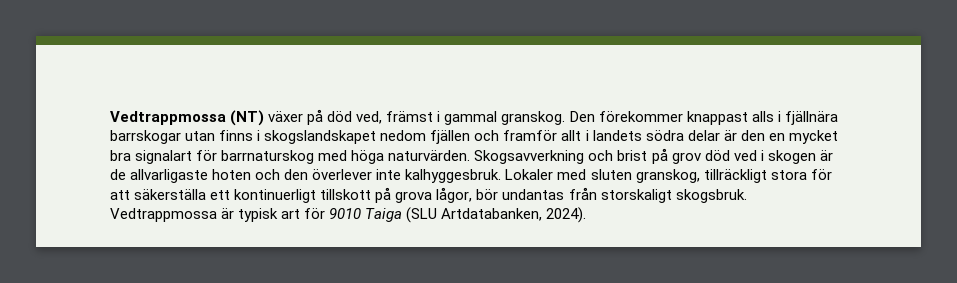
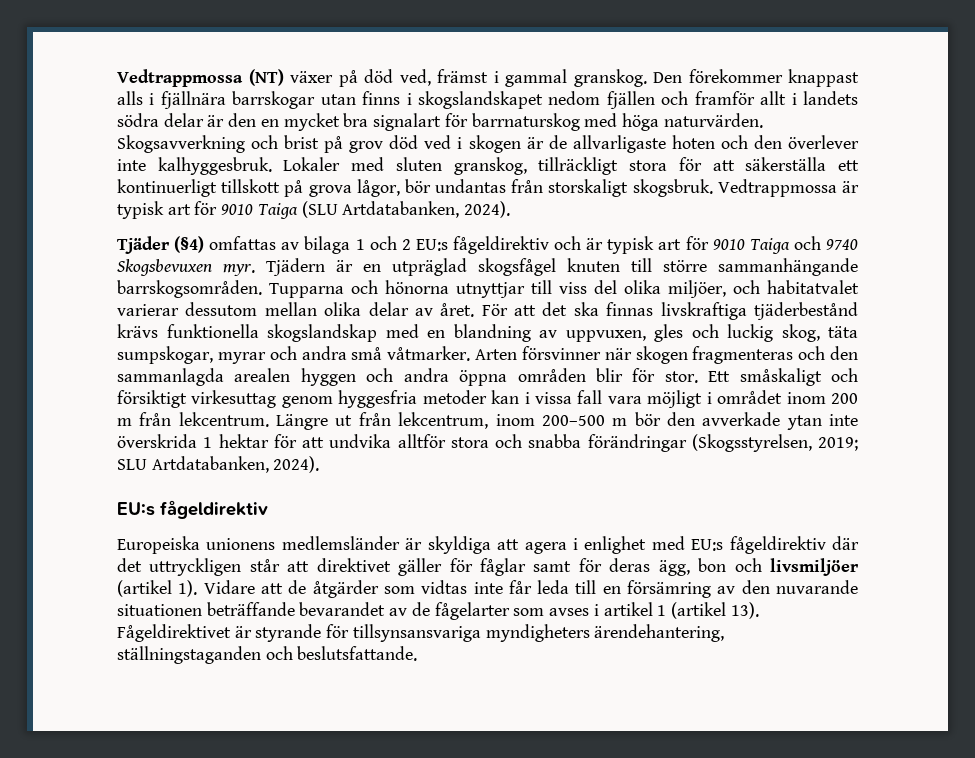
(587, 215) none -> [117,236,858,254] [117,258,858,276] [117,280,859,298] [117,302,859,320] [117,324,858,342] [117,346,859,364] [117,368,858,386] [117,390,859,408] [117,412,859,430] [117,434,858,452] [117,456,320,473] [117,500,268,519] [117,536,859,554] [117,558,860,576] [117,580,858,598] [117,602,759,620] [117,624,725,642] [117,646,418,664] // Tjäder (§4) omfattas av bilaga 1 och 2 EU:s fågeldirektiv och är typisk art för 9010 Taiga och 9740 Skogsbevuxen myr. Tjädern är en utpräglad skogsfågel knuten till större sammanhängande barrskogsområden. Tupparna och hönorna utnyttjar till viss del olika miljöer, och habitatvalet varierar dessutom mellan olika delar av året. För att det ska finnas livskraftiga tjäderbestånd krävs funktionella skogslandskap med en blandning av uppvuxen, gles och luckig skog, täta sumpskogar, myrar och andra små våtmarker. Arten försvinner när skogen fragmenteras och den sammanlagda arealen hyggen och andra öppna områden blir för stor. Ett småskaligt och försiktigt virkesuttag genom hyggesfria metoder kan i vissa fall vara möjligt i området inom 200 m från lekcentrum. Längre ut från lekcentrum, inom 200–500 m bör den avverkade ytan inte överskrida 1 hektar för att undvika alltför stora och snabba förändringar (Skogsstyrelsen, 2019; SLU Artdatabanken, 2024). // EU:s fågeldirektiv // Europeiska unionens medlemsländer är skyldiga att agera i enlighet med EU:s fågeldirektiv där det uttryckligen står att direktivet gäller för fåglar samt för deras ägg, bon och livsmiljöer (artikel 1). Vidare att de åtgärder som vidtas inte får leda till en försämring av den nuvarande situationen beträffande bevarandet av de fågelarter som avses i artikel 1 (artikel 13). Fågeldirektivet är styrande för tillsynsansvariga myndigheters ärendehantering, ställningstaganden och beslutsfattande.

